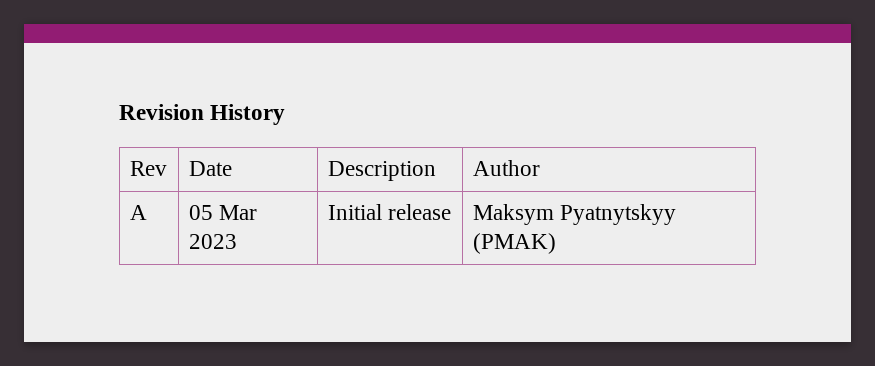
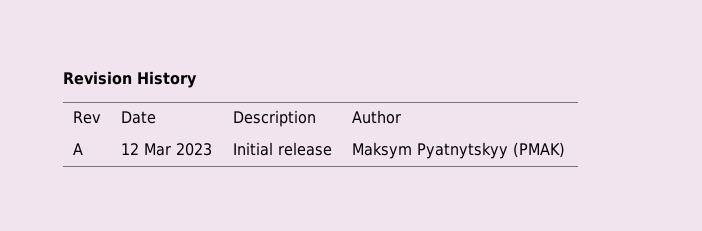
[188,205,213,220] 05 -> [120,143,139,155] 12

